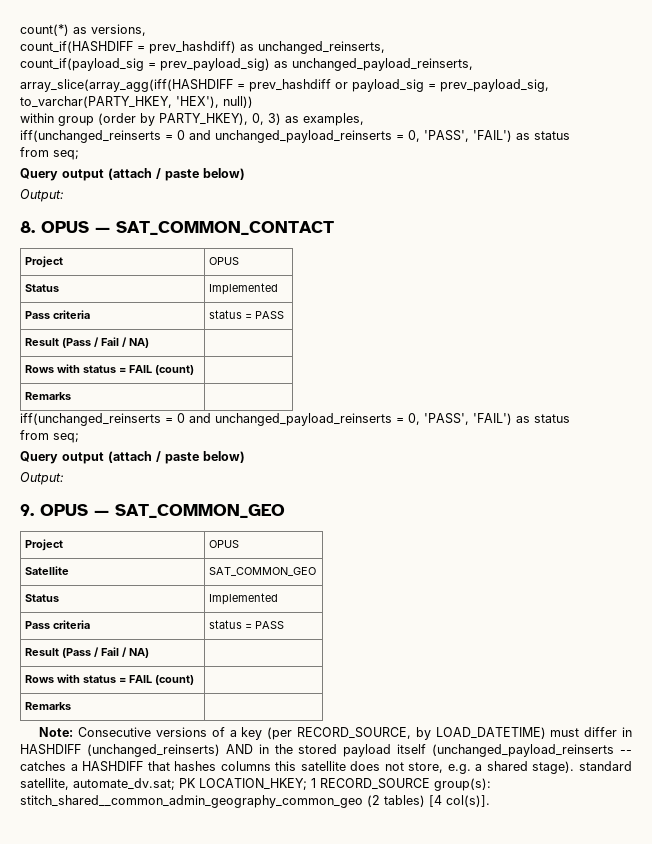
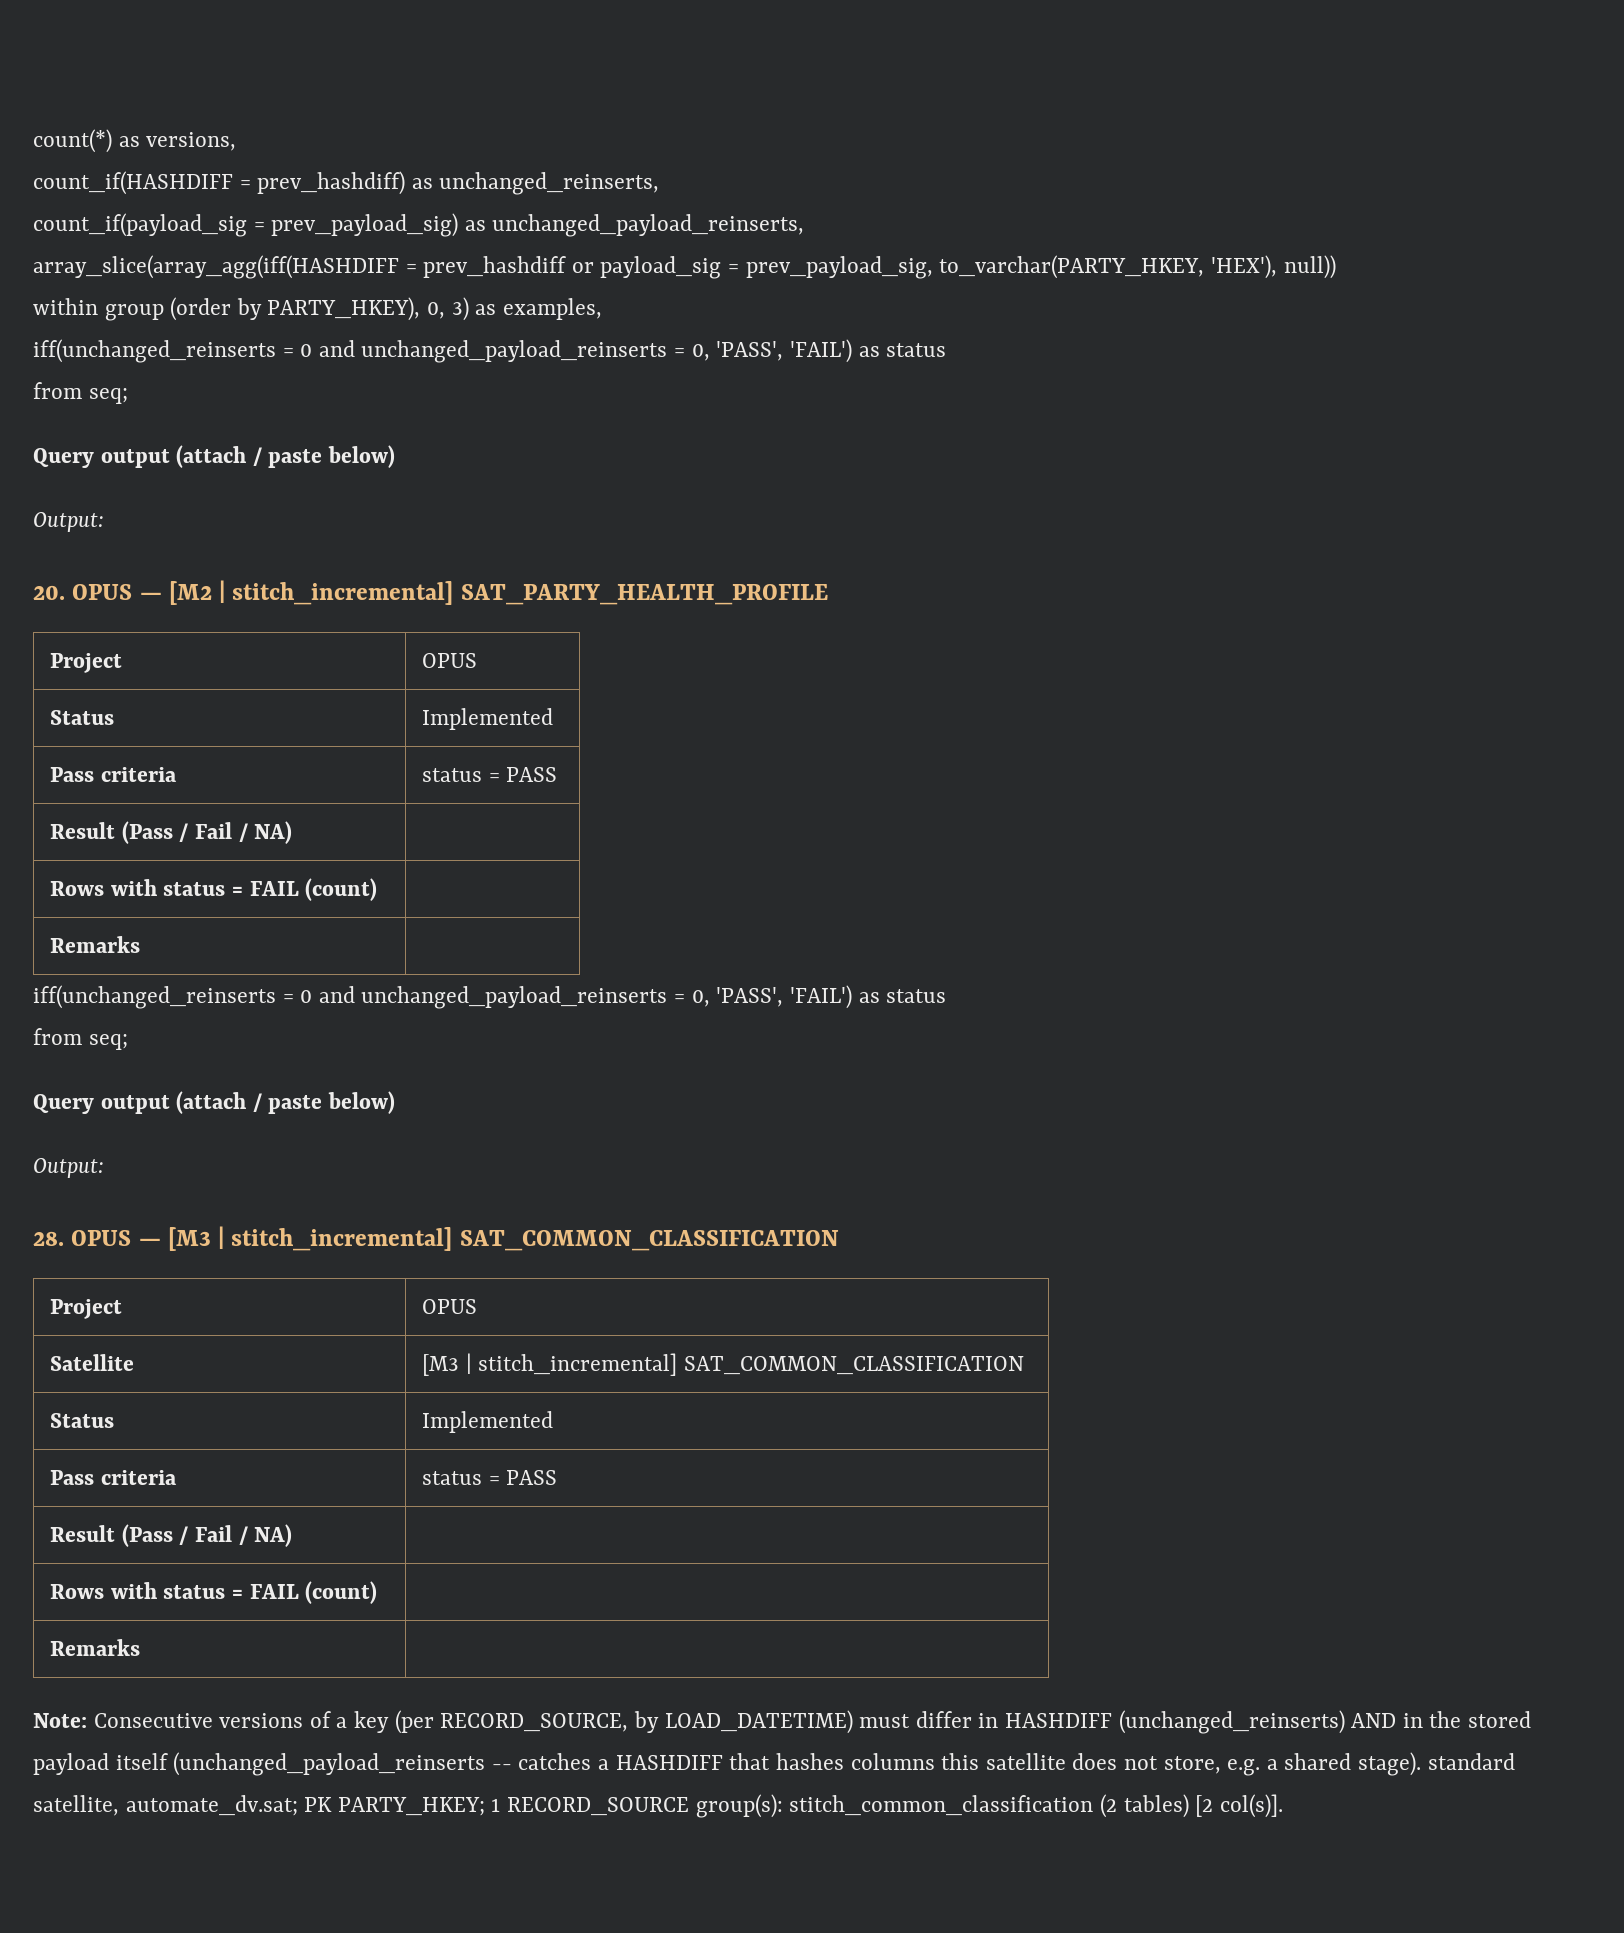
[20,221,334,235] 8. OPUS — SAT_COMMON_CONTACT -> [33,580,828,605] 20. OPUS — [M2 | stitch_incremental] SAT_PARTY_HEALTH_PROFILE
[20,504,285,518] 9. OPUS — SAT_COMMON_GEO -> [33,1226,839,1251] 28. OPUS — [M3 | stitch_incremental] SAT_COMMON_CLASSIFICATION
[209,567,317,576] SAT_COMMON_GEO -> [422,1353,1024,1376] [M3 | stitch_incremental] SAT_COMMON_CLASSIFICATION
[199,778,307,790] LOCATION_HKEY; -> [337,1797,485,1816] PARTY_HKEY;
[20,795,363,808] stitch_shared__common_admin_geography_common_geo -> [789,1795,1094,1816] stitch_common_classification
[429,795,442,807] [4 -> [1195,1795,1214,1817] [2

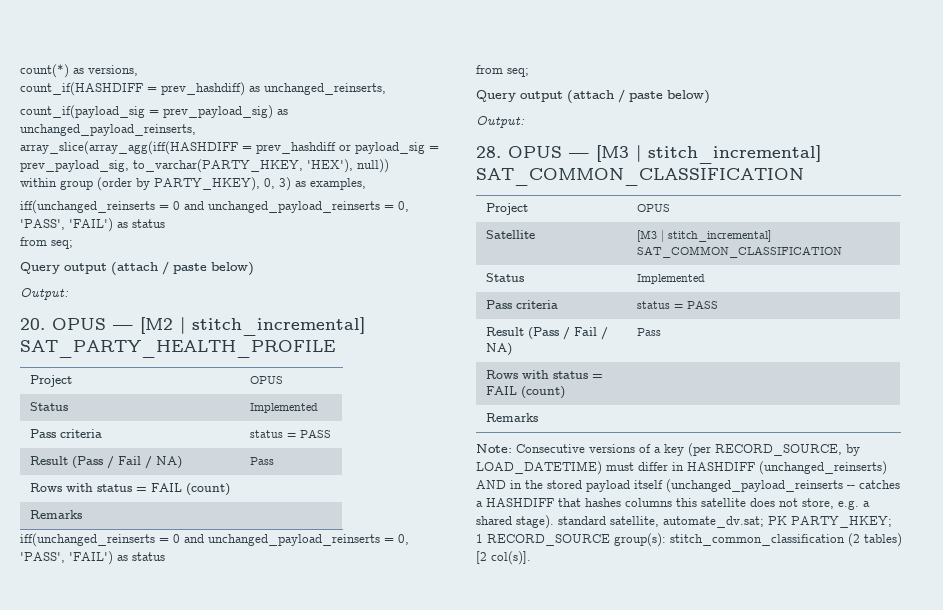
(293, 832) none -> [249,457,274,465] Pass
(293, 1535) none -> [636,328,661,336] Pass

